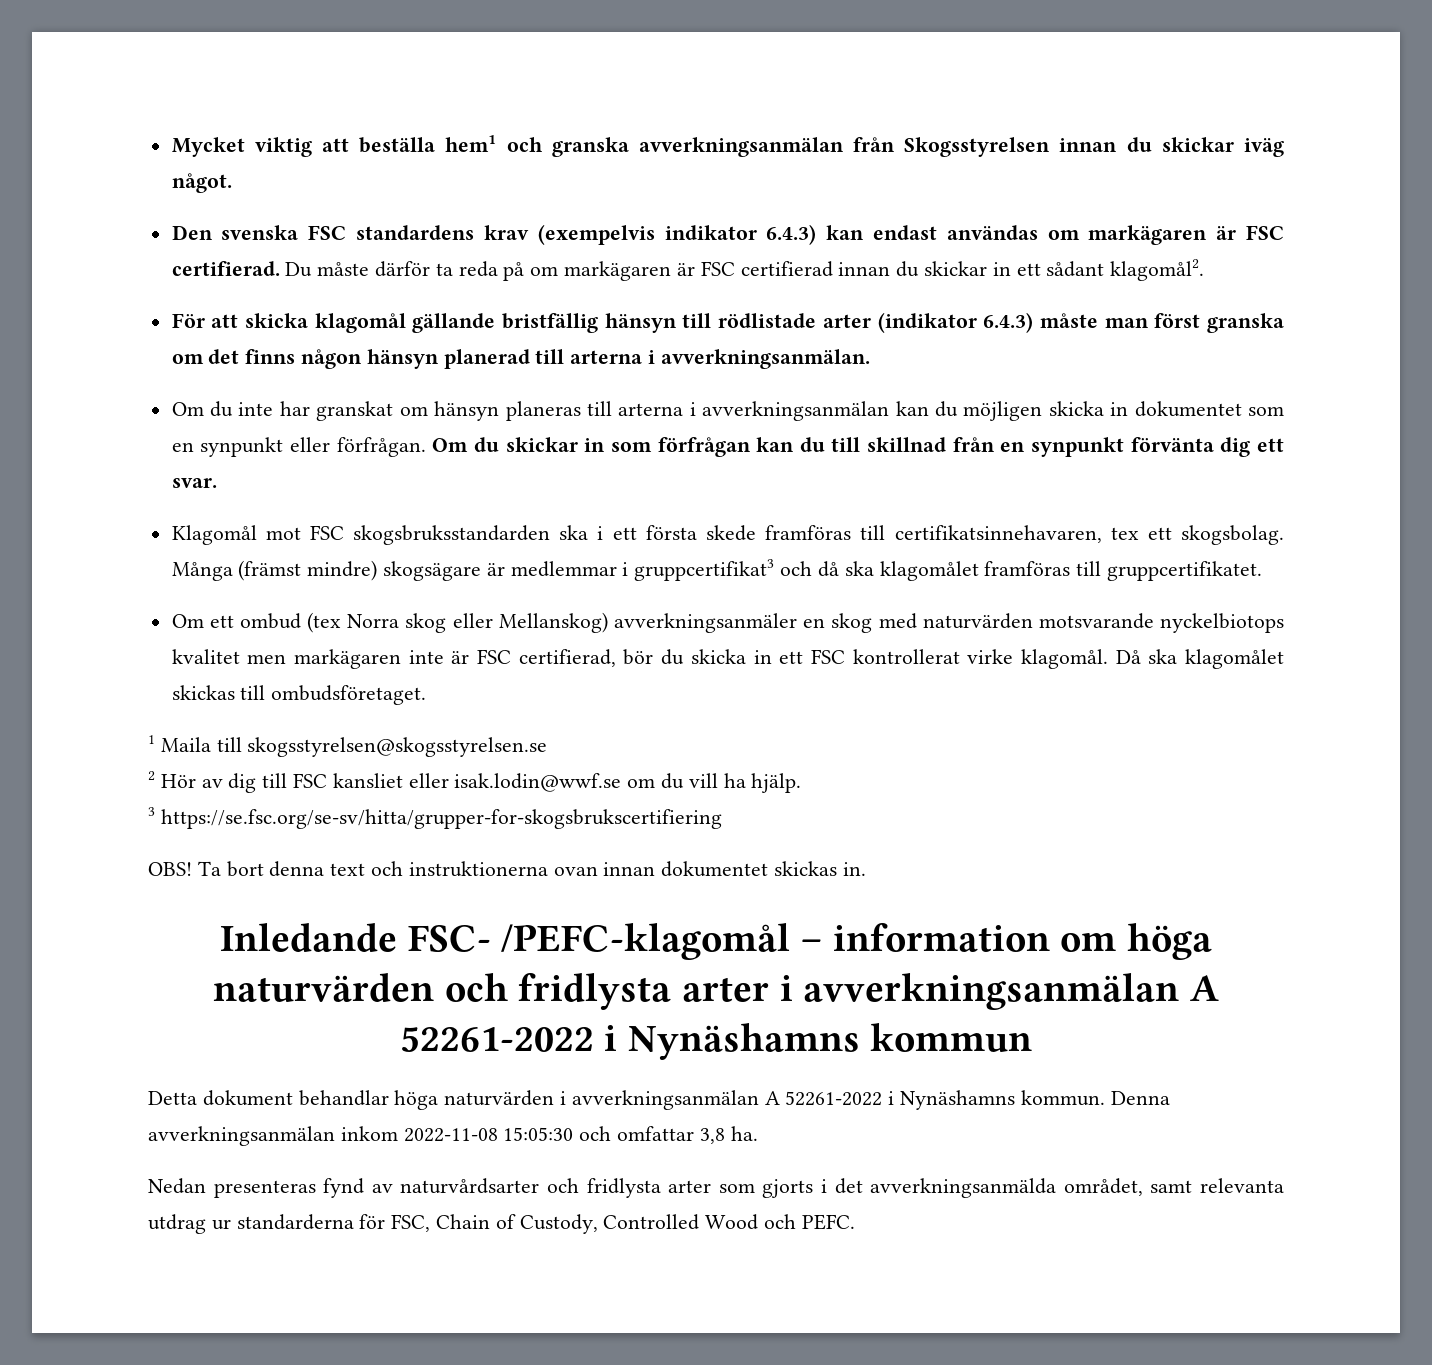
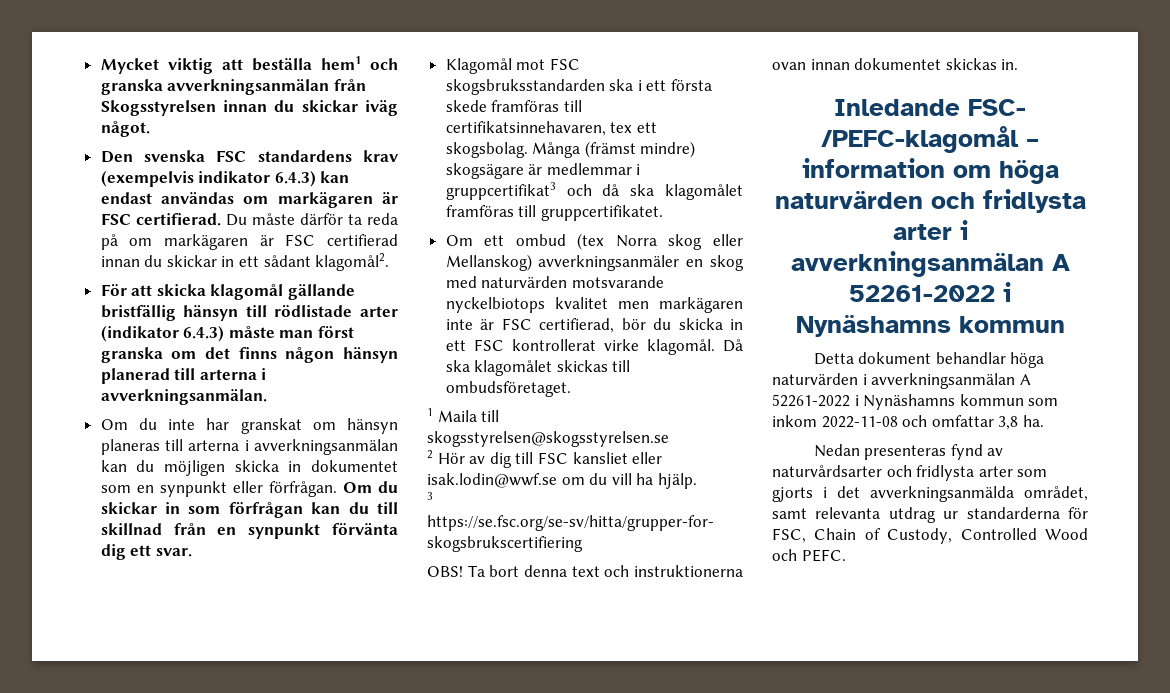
[1020,1090,1170,1106] [148,1126,335,1146] kommun. Denna avverkningsanmälan -> [959,394,1059,406] kommun som
[503,1127,574,1141] 15:05:30 -> (898, 422) none

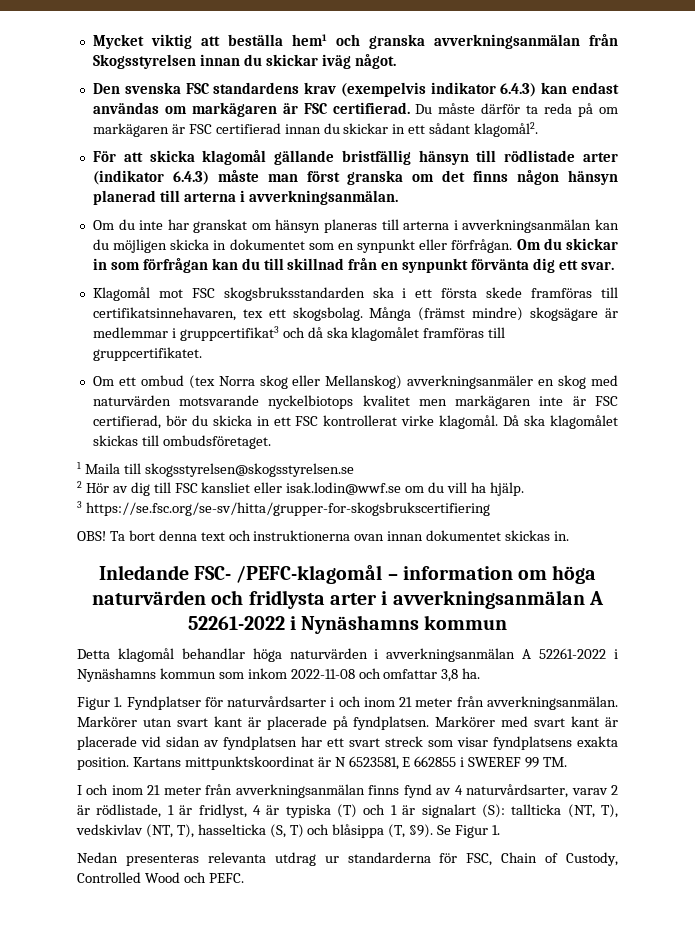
[858,352,932,364] dokument -> [117,648,174,662] klagomål
[813,444,1004,460] [772,465,1048,481] [772,486,1088,502] [772,508,807,519] Nedan presenteras fynd av naturvårdsarter och fridlysta arter som gjorts i det avverkningsanmälda området, samt -> [77,696,618,710] [77,716,619,730] [77,736,618,750] [77,756,568,770] [77,784,618,798] [77,804,618,818] [76,824,500,838] [77,852,199,866] Figur 1. Fyndplatser för naturvårdsarter i och inom 21 meter från avverkningsanmälan. Markörer utan svart kant är placerade på fyndplatsen. Markörer med svart kant är placerade vid sidan av fyndplatsen har ett svart streck som visar fyndplatsens exakta position. Kartans mittpunktskoordinat är N 6523581, E 662855 i SWEREF 99 TM. // I och inom 21 meter från avverkningsanmälan finns fynd av 4 naturvårdsarter, varav 2 är rödlistade, 1 är fridlyst, 4 är typiska (T) och 1 är signalart (S): tallticka (NT, T), vedskivlav (NT, T), hasselticka (S, T) och blåsippa (T, §9). Se Figur 1. // Nedan presenteras

